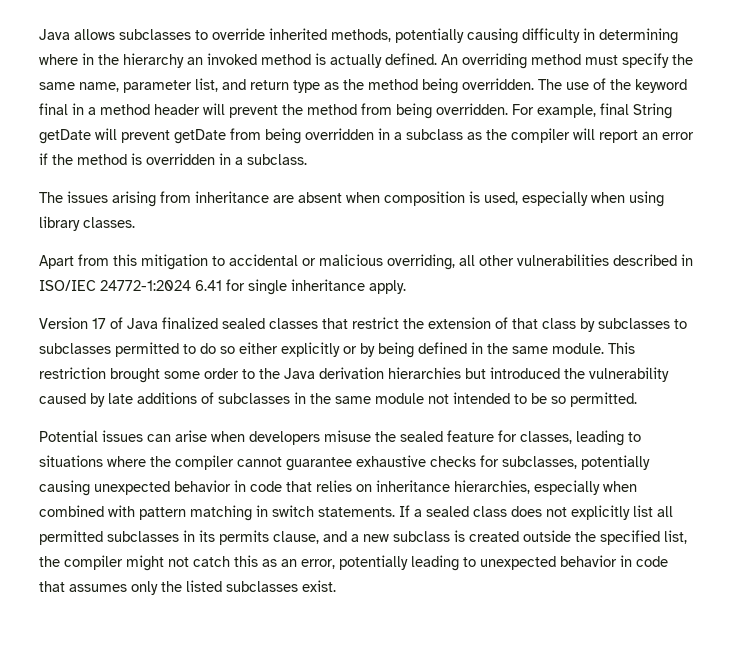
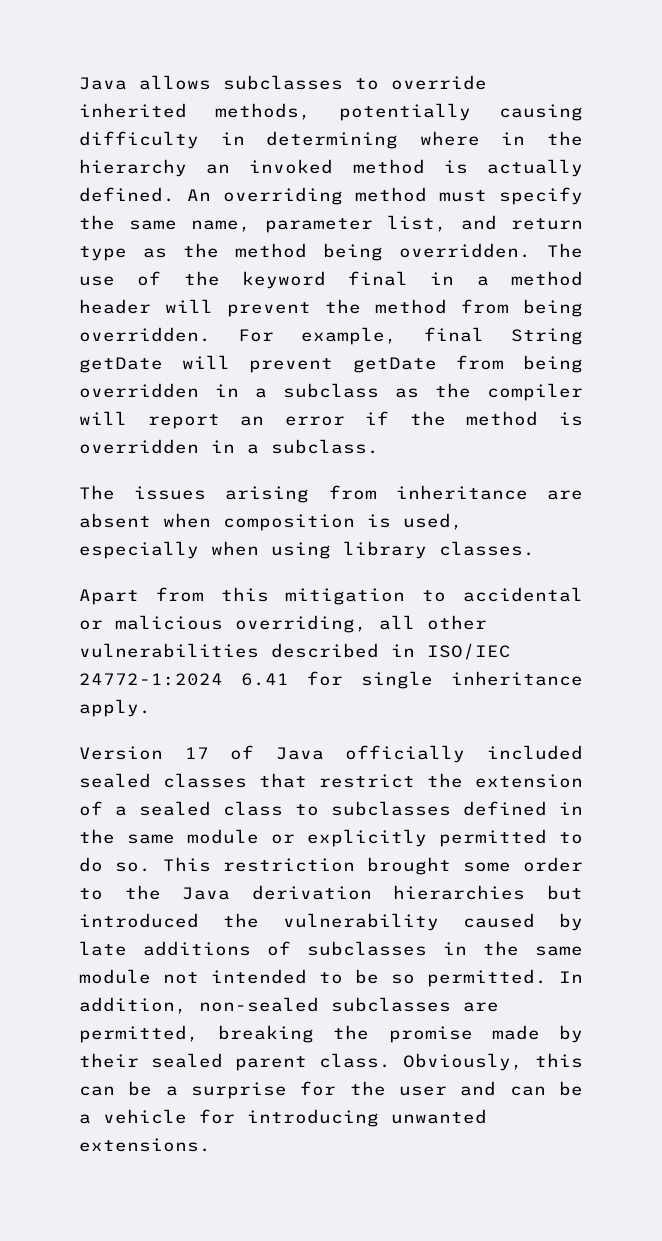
[162,317,218,329] finalized -> [345,745,583,763] officially included
[512,318,687,332] [39,342,604,358] that class by subclasses to subclasses permitted to do so either explicitly or by being defined in the same module. -> [115,801,583,816] [79,829,583,847] [79,857,151,872] a sealed class to subclasses defined in the same module or explicitly permitted to do so.
[39,430,641,446] [39,455,650,471] [39,480,637,496] [39,505,673,521] [39,530,687,545] [39,555,668,571] [39,580,336,595] // Potential issues can arise when developers misuse the sealed feature for classes, leading to situations where the compiler cannot guarantee exhaustive checks for subclasses, potentially causing unexpected behavior in code that relies on inheritance hierarchies, especially when combined with pattern matching in switch statements. If a sealed class does not explicitly list all permitted subclasses in its permits clause, and a new subclass is created outside the specified list, the compiler might not catch this as an error, potentially leading to unexpected behavior in code that assumes only the listed subclasses exist. -> [559,971,583,983] [79,997,499,1014] [79,1025,583,1043] [79,1053,583,1071] [79,1081,583,1099] [79,1109,487,1127] [79,1138,211,1152] In addition, non-sealed subclasses are permitted, breaking the promise made by their sealed parent class. Obviously, this can be a surprise for the user and can be a vehicle for introducing unwanted extensions.

